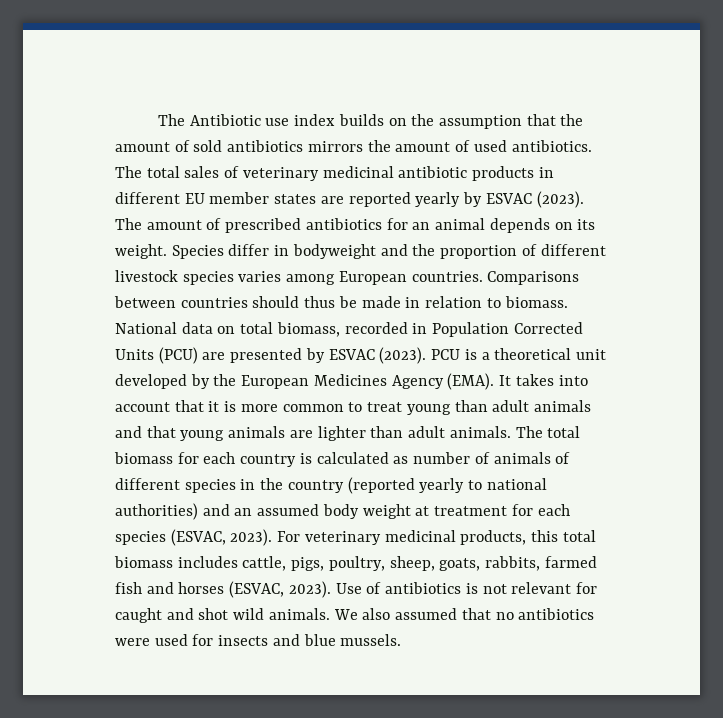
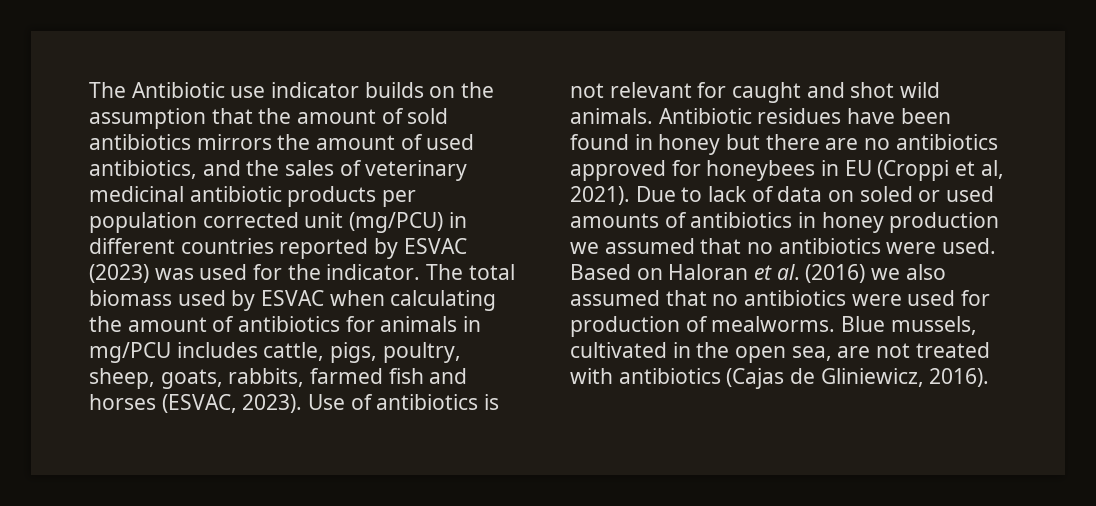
[294,114,336,126] index -> [271,82,360,98] indicator
[511,140,592,152] [115,166,180,178] antibiotics. The total -> [89,160,280,179] antibiotics, and the
[538,167,554,178] [115,191,584,208] [115,218,596,233] [115,244,606,259] [115,270,580,285] [114,296,568,308] [115,322,583,337] [115,347,606,364] [115,373,588,390] [115,400,591,415] [115,426,581,441] [114,452,571,467] [115,477,547,494] [115,503,570,520] [115,529,596,546] [114,556,173,568] in different EU member states are reported yearly by ESVAC (2023). The amount of prescribed antibiotics for an animal depends on its weight. Species differ in bodyweight and the proportion of different livestock species varies among European countries. Comparisons between countries should thus be made in relation to biomass. National data on total biomass, recorded in Population Corrected Units (PCU) are presented by ESVAC (2023). PCU is a theoretical unit developed by the European Medicines Agency (EMA). It takes into account that it is more common to treat young than adult animals and that young animals are lighter than adult animals. The total biomass for each country is calculated as number of animals of different species in the country (reported yearly to national authorities) and an assumed body weight at treatment for each species (ESVAC, 2023). For veterinary medicinal products, this total biomass -> [382,190,417,207] [89,212,467,233] [89,238,467,259] [89,264,515,283] [89,290,497,311] [89,316,482,332] [89,342,171,363] per population corrected unit (mg/PCU) in different countries reported by ESVAC (2023) was used for the indicator. The total biomass used by ESVAC when calculating the amount of antibiotics for animals in mg/PCU
[333,609,358,620] We -> [658,108,951,124] [570,134,998,155] [570,160,1004,181] [570,186,995,205] [570,212,1000,233] [570,238,997,254] [570,264,901,283] Antibiotic residues have been found in honey but there are no antibiotics approved for honeybees in EU (Croppi et al, 2021). Due to lack of data on soled or used amounts of antibiotics in honey production we assumed that no antibiotics were used. Based on Haloran et al. (2016) we
[218,634,402,646] insects and blue mussels. -> [570,316,977,337] [570,342,990,363] [570,368,990,389] production of mealworms. Blue mussels, cultivated in the open sea, are not treated with antibiotics (Cajas de Gliniewicz, 2016).

